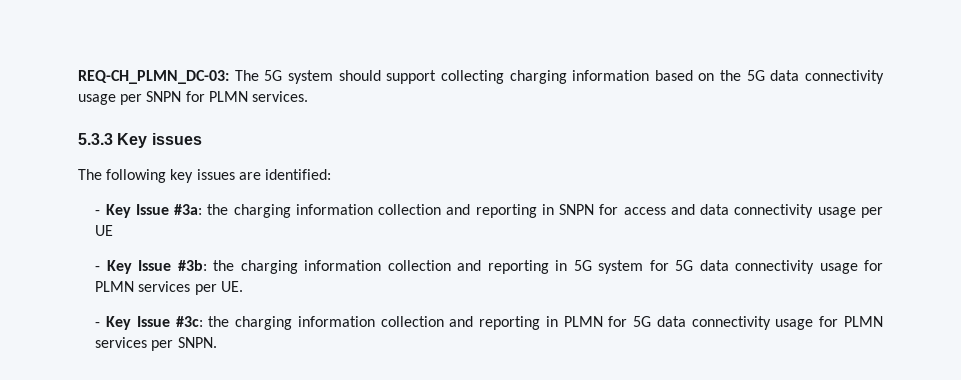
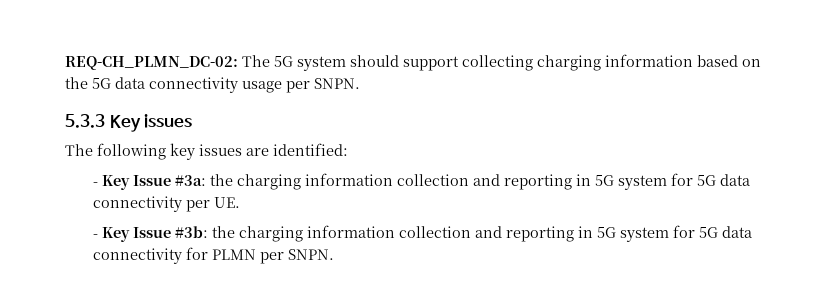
[78,70,229,84] REQ-CH_PLMN_DC-03: -> [65,56,238,70] REQ-CH_PLMN_DC-02:
[146,91,308,102] SNPN for PLMN services. -> [314,78,360,89] SNPN.
[559,204,883,218] [95,225,114,236] SNPN for access and data connectivity usage per UE -> [594,173,750,190] [92,196,240,212] 5G system for 5G data connectivity per UE.
[819,260,884,274] [95,281,243,295] [95,316,883,330] [95,337,148,348] usage for PLMN services per UE. // - Key Issue #3c: the charging information collection and reporting in PLMN for 5G data connectivity usage for PLMN services -> [185,247,256,260] for PLMN

